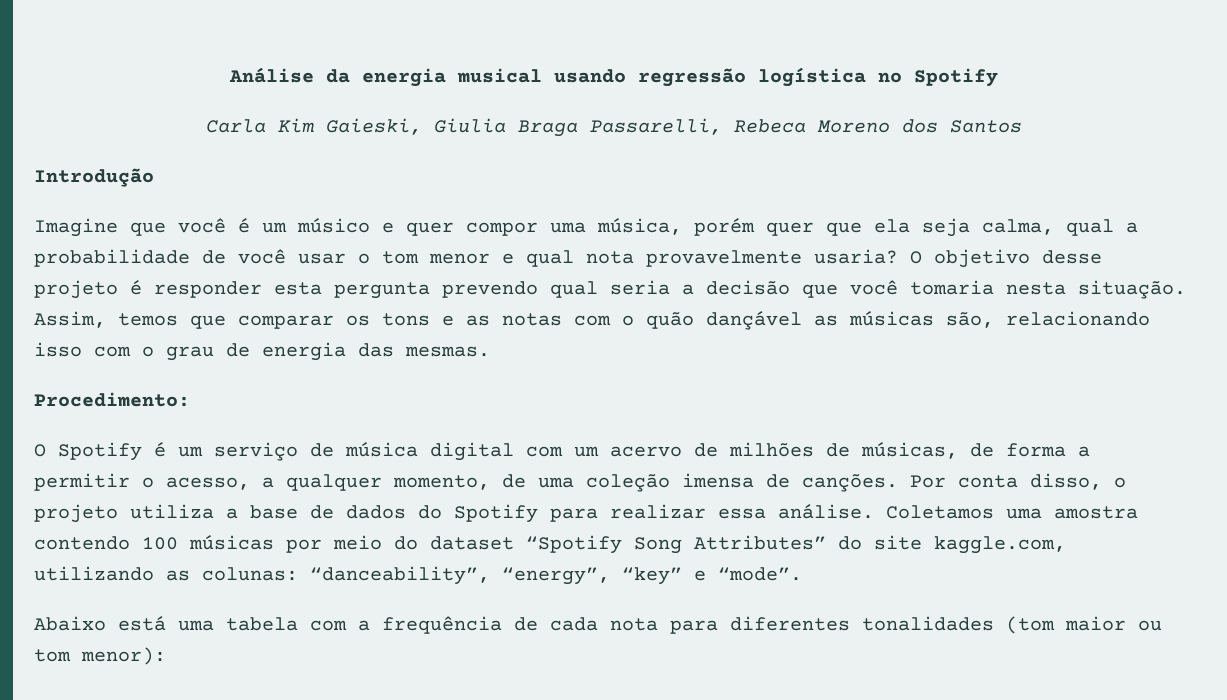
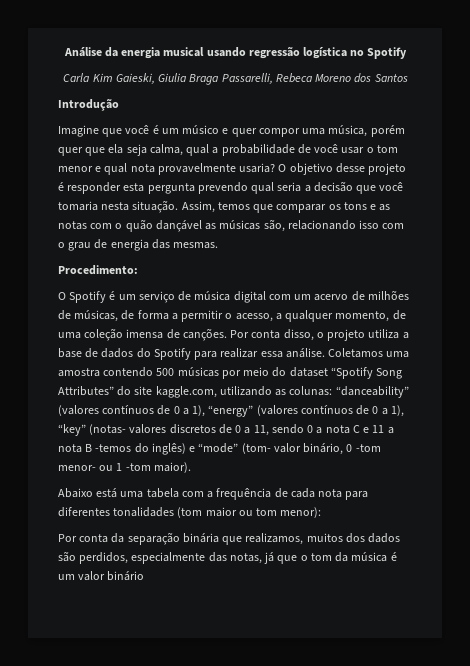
[142,537,178,550] 100 -> [156,368,175,376] 500
[310,566,802,585] “danceability”, “energy”, “key” e “mode”. -> [335,386,409,398] [58,405,404,417] [58,424,394,436] [58,443,381,455] [58,462,191,473] “danceability” (valores contínuos de 0 a 1), “energy” (valores contínuos de 0 a 1), “key” (notas- valores discretos de 0 a 11, sendo 0 a nota C e 11 a nota B -temos do inglês) e “mode” (tom- valor binário, 0 -tom menor- ou 1 -tom maior).
(166, 656) none -> [58,532,401,545] [58,551,397,564] [58,571,145,581] // Por conta da separação binária que realizamos, muitos dos dados são perdidos, especialmente das notas, já que o tom da música é um valor binário

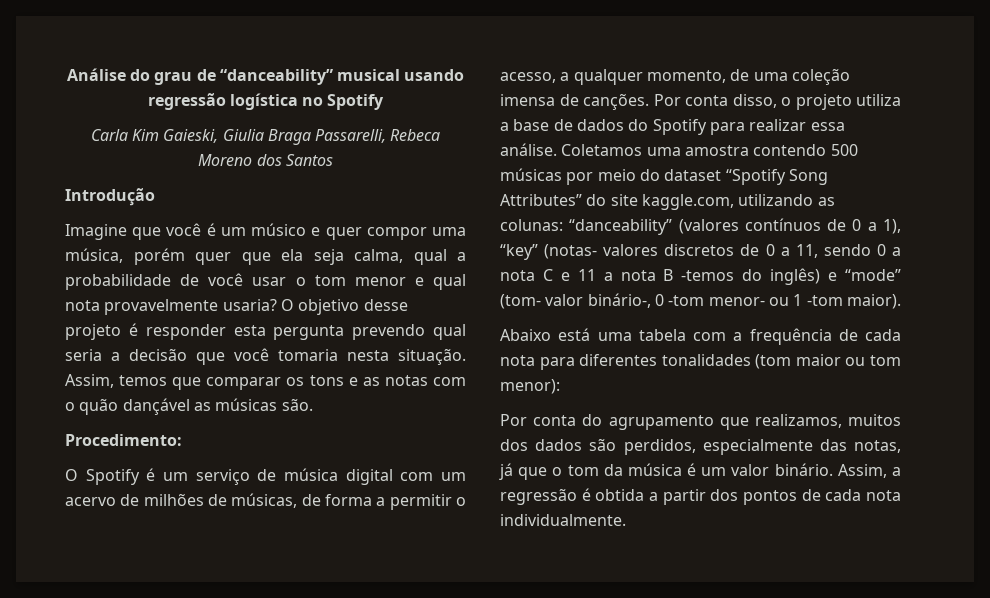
[104,47,161,59] da energia -> [129,69,333,85] do grau de “danceability”
[263,219,405,232] [58,239,219,251] são, relacionando isso com o grau de energia das mesmas. -> [281,398,313,411] são.
[208,405,404,417] “energy” (valores contínuos de 0 a 1), -> (901, 226) none
[303,443,344,455] binário, -> [587,293,651,308] binário-,
[111,532,219,545] da separação binária -> [582,414,714,430] do agrupamento
[107,571,145,581] binário -> [774,463,901,478] [500,488,901,505] [500,514,626,526] binário. Assim, a regressão é obtida a partir dos pontos de cada nota individualmente.

